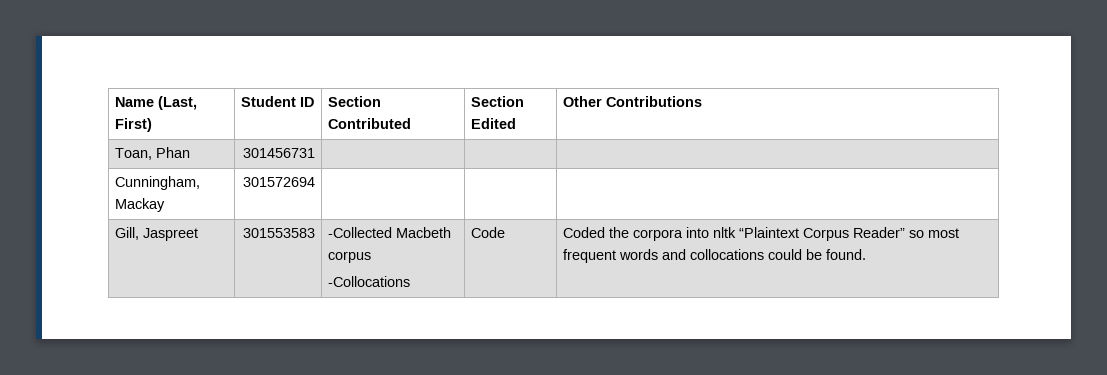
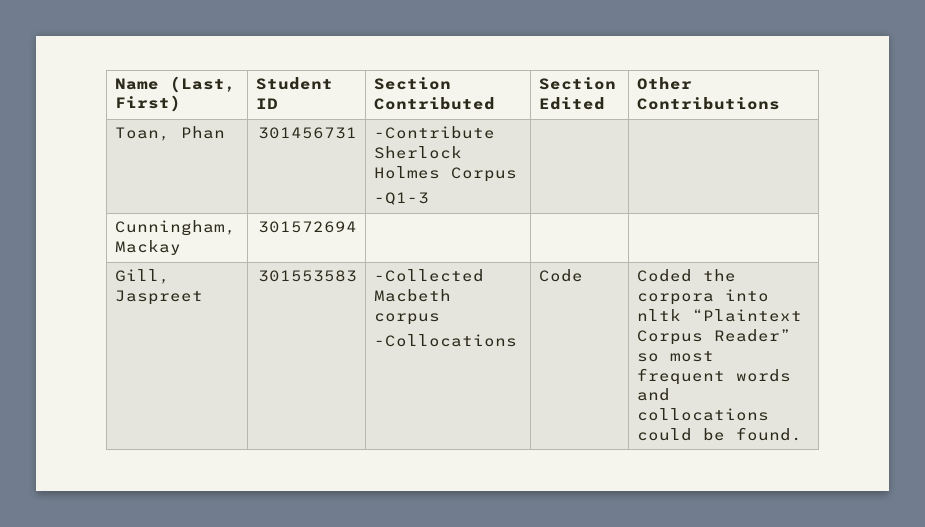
(316, 153) none -> [374,126,496,139] [374,146,463,159] [374,166,518,182] [374,192,430,205] -Contribute Sherlock Holmes Corpus // -Q1-3

